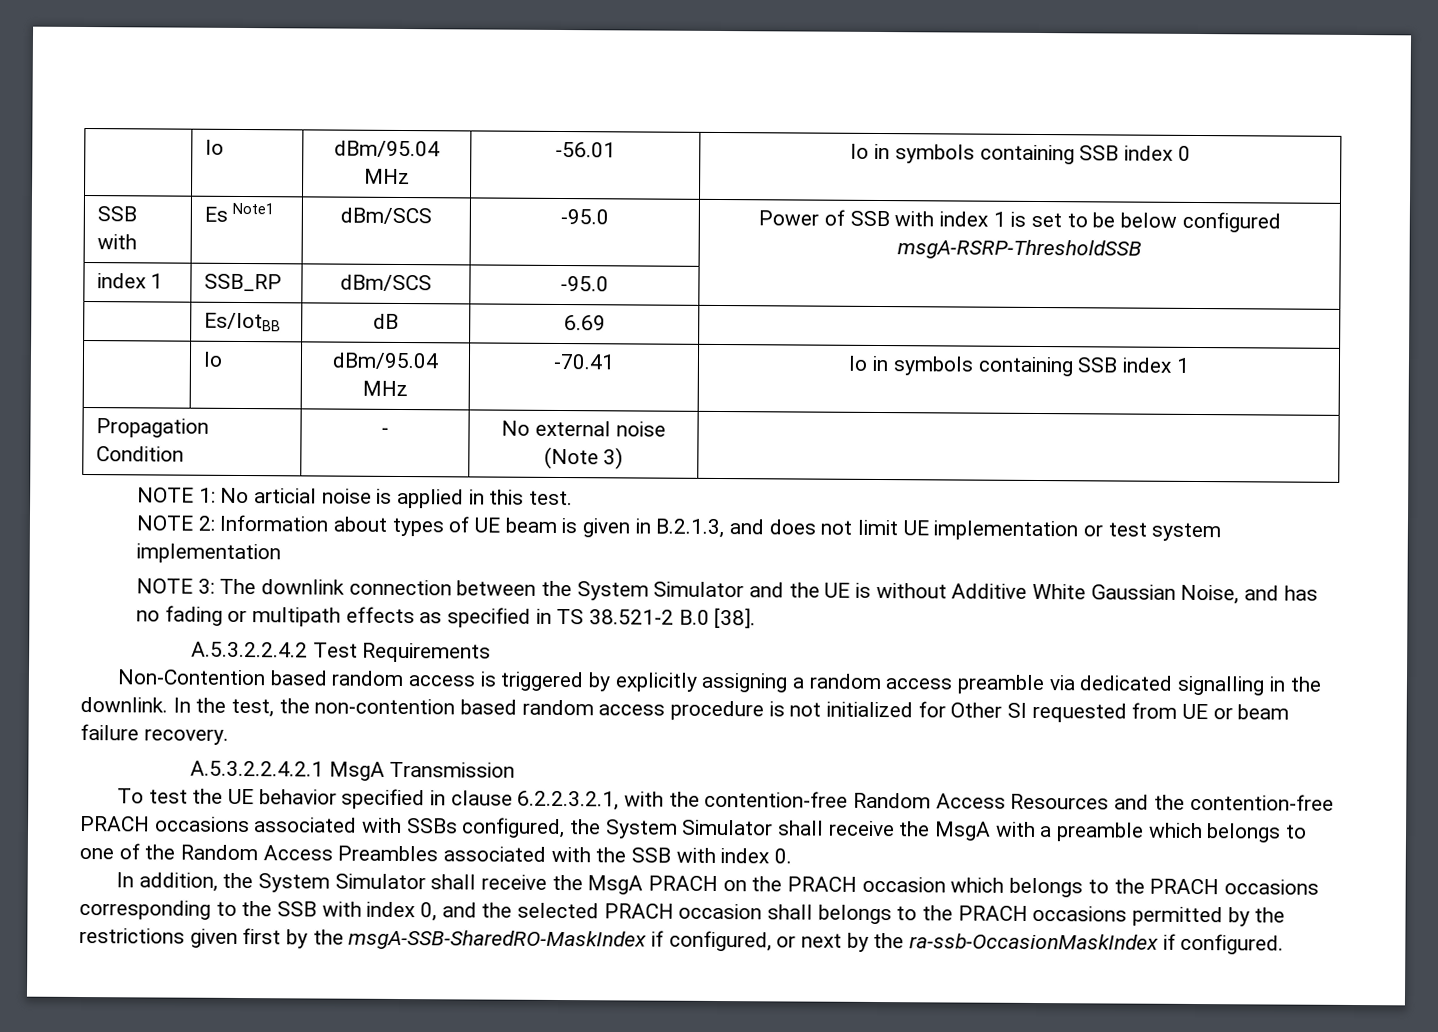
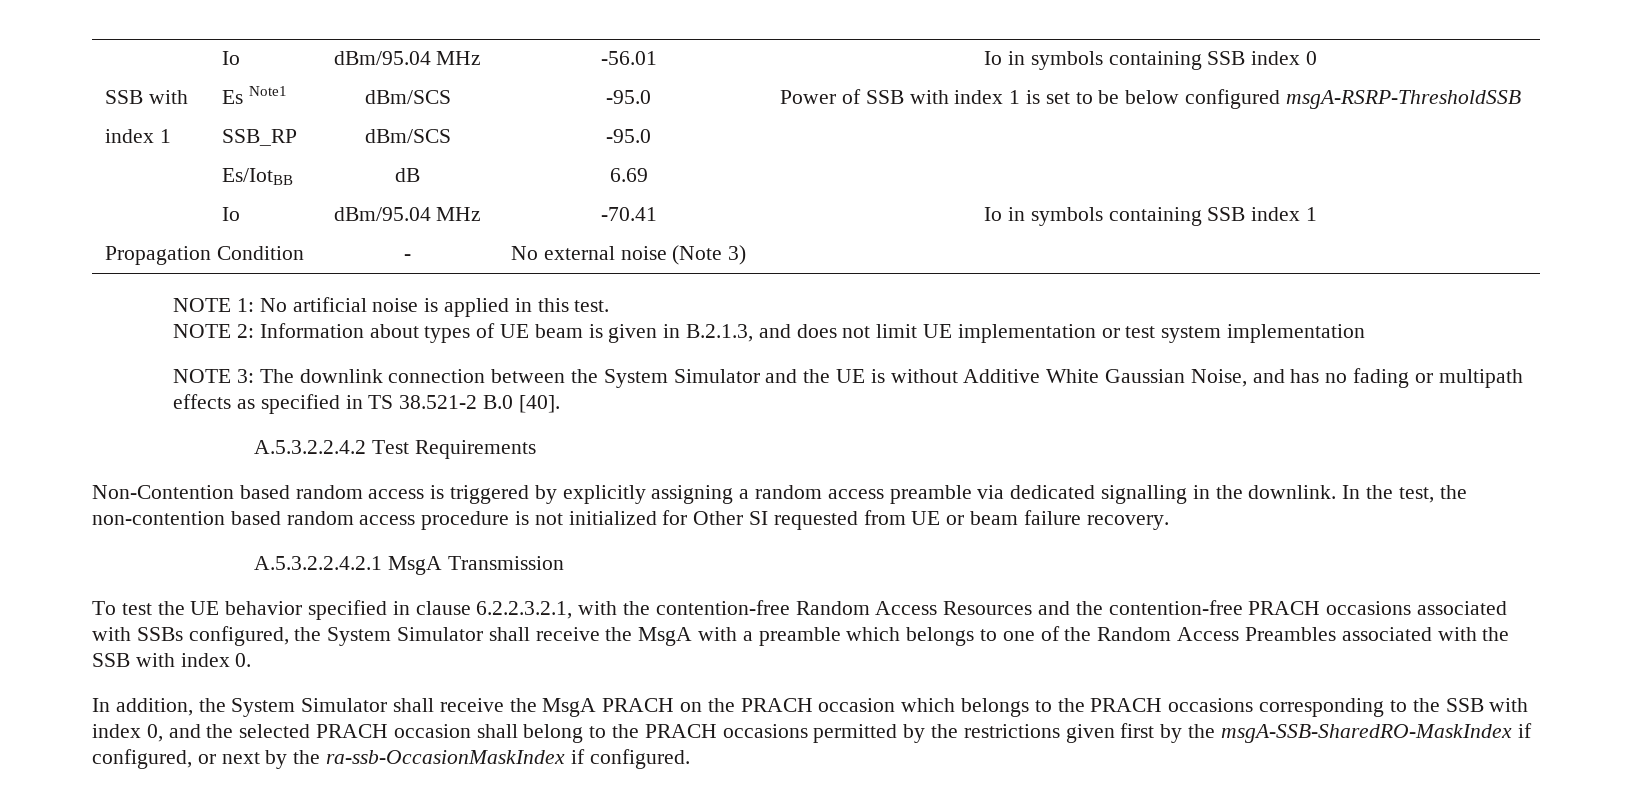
[253,488,317,504] articial -> [292,297,367,312] artificial
[714,607,757,629] [38]. -> [518,395,560,413] [40].
[817,904,892,925] belongs -> [523,724,584,743] belong

